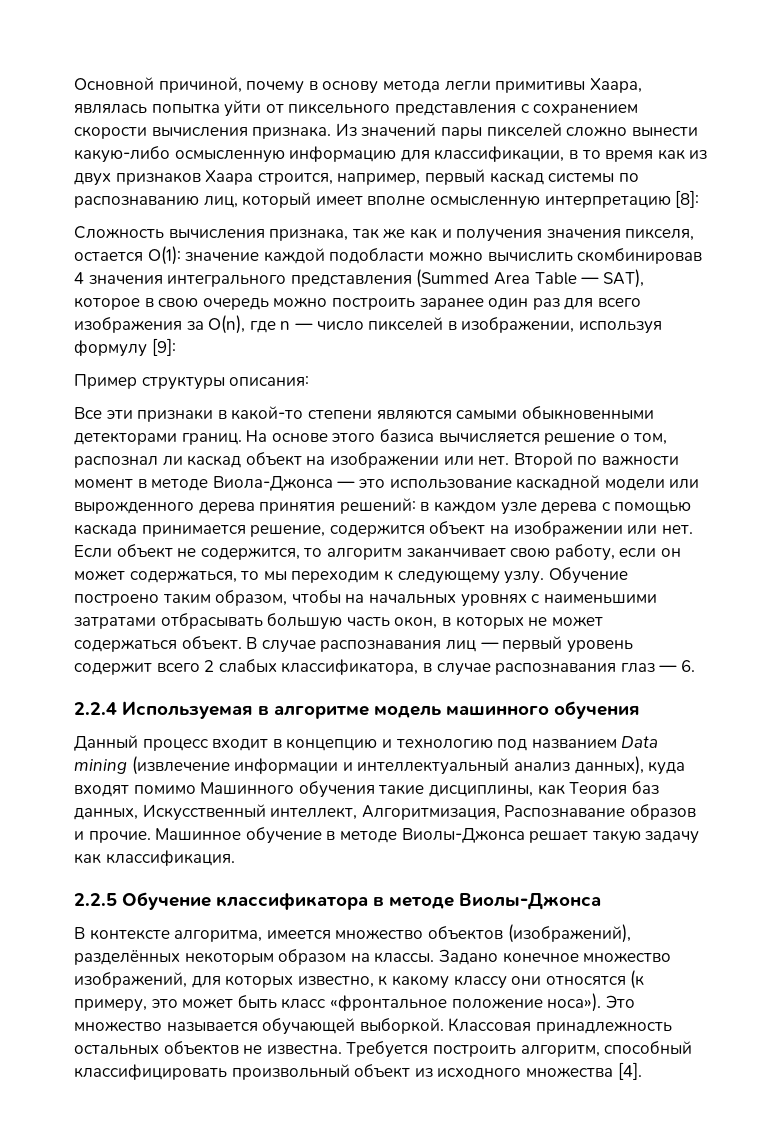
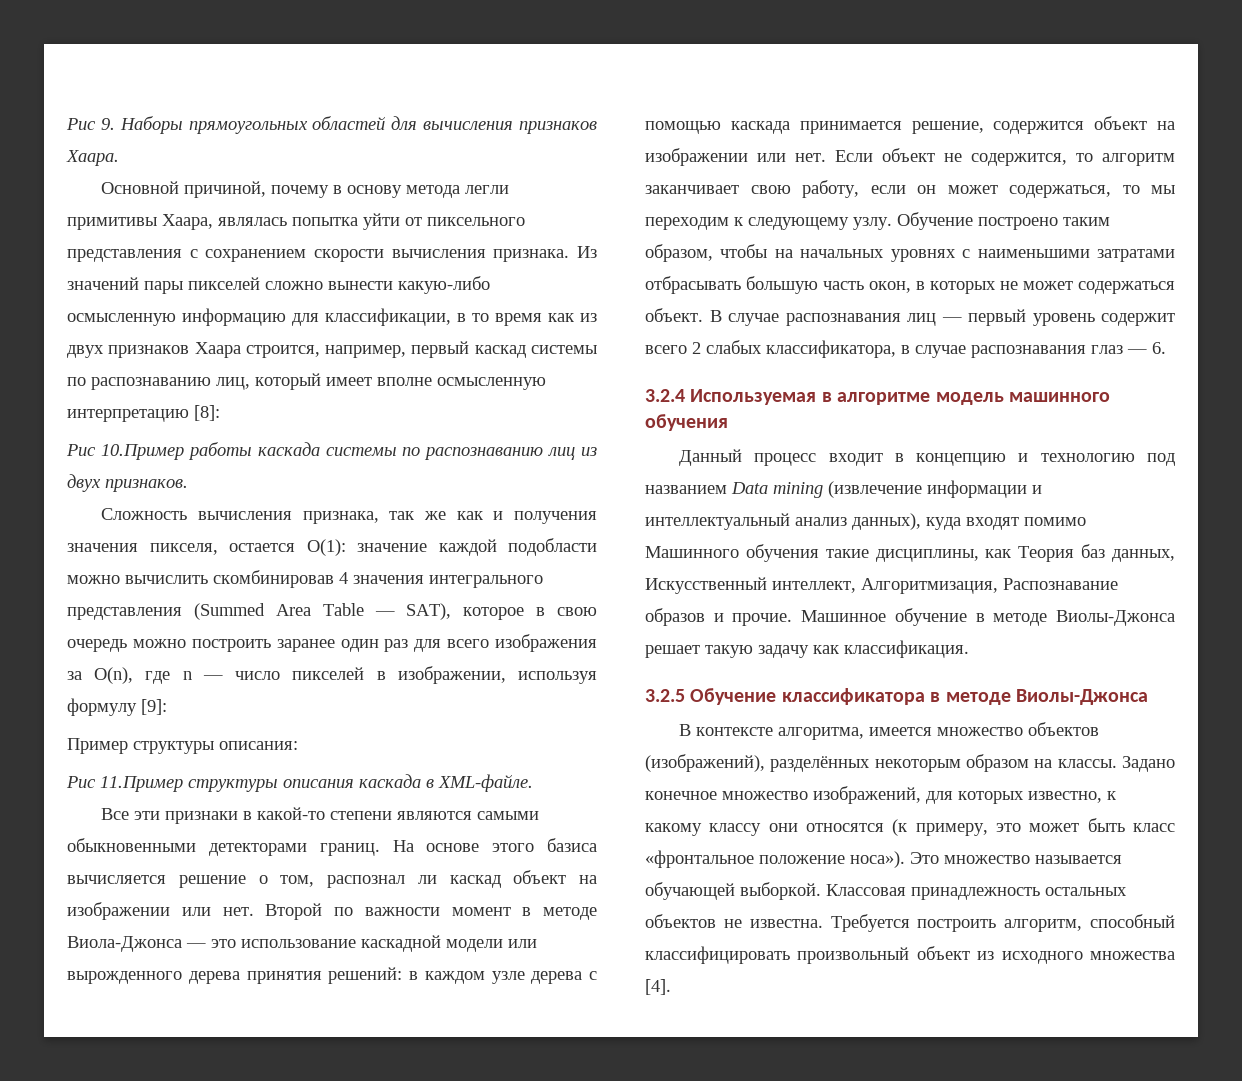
(74, 83) none -> [66,116,597,134] [66,150,119,166] Рис 9. Наборы прямоугольных областей для вычисления признаков Хаара. //
(700, 199) none -> [66,442,597,460] [67,474,188,492] // Рис 10.Пример работы каскада системы по распознаванию лиц из двух признаков.
(310, 381) none -> [66,774,533,792] // Рис 11.Пример структуры описания каскада в XML-файле.
[74,702,117,715] 2.2.4 -> [645,389,685,402] 3.2.4
[74,893,117,906] 2.2.5 -> [645,689,685,702] 3.2.5

